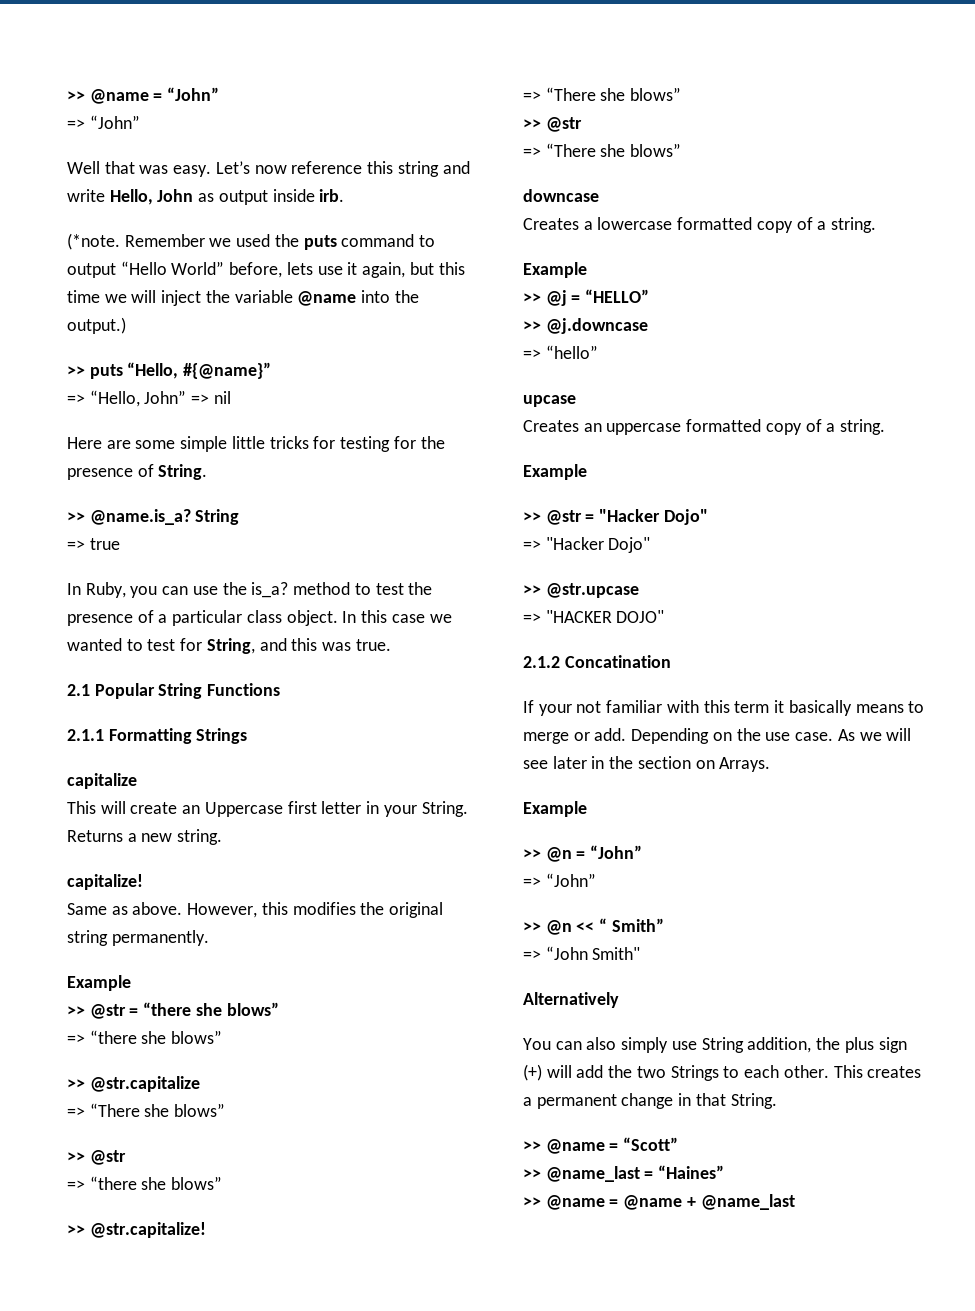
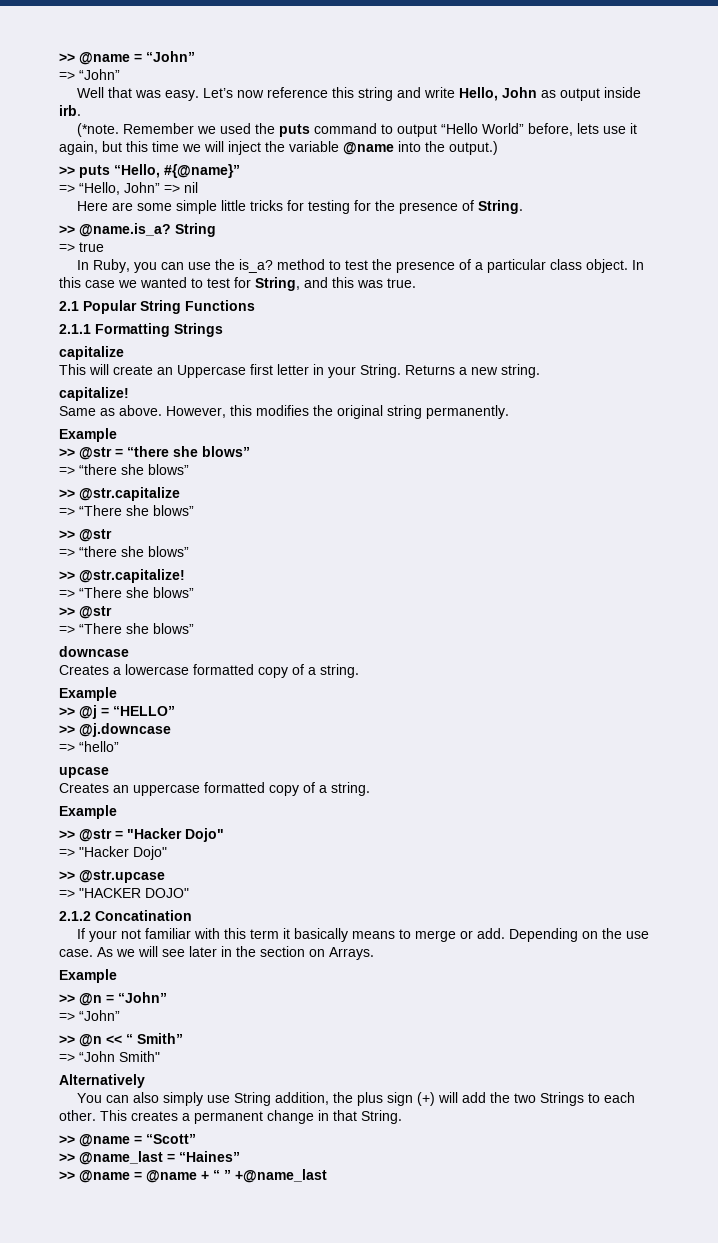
[700,1194,795,1210] @name_last -> [213,1169,327,1183] “ ” +@name_last

